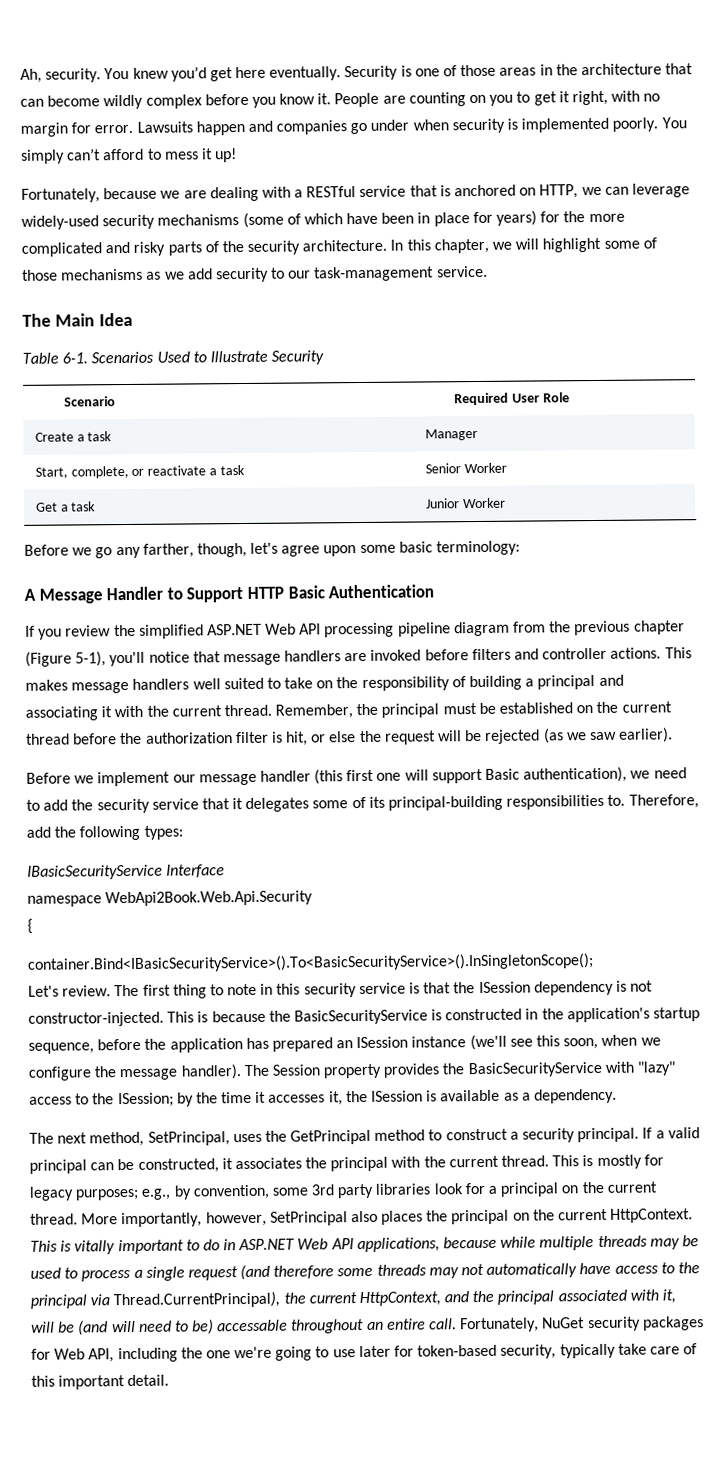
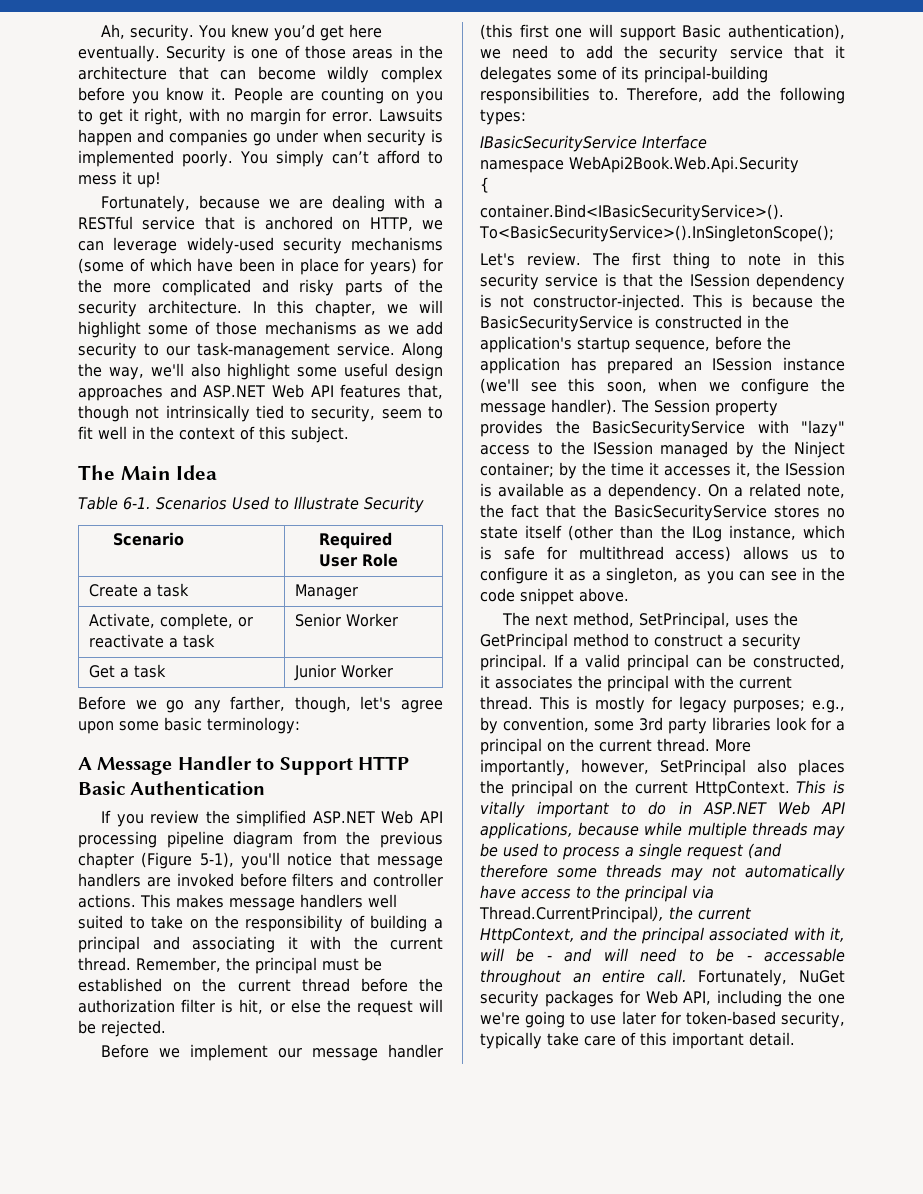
(488, 271) none -> [402,342,443,359] [78,363,443,380] [78,384,443,401] [78,405,443,422] [78,426,349,443] Along the way, we'll also highlight some useful design approaches and ASP.NET Web API features that, though not intrinsically tied to security, seem to fit well in the context of this subject.
[34,467,68,479] Start, -> [88,613,155,628] Activate,
[485,727,674,744] rejected (as we saw earlier). -> [101,1020,166,1037] rejected.
[117,1092,174,1108] ISession; -> [592,441,845,458] [480,462,554,477] ISession managed by the Ninject container;
(617, 1096) none -> [707,483,845,498] [480,504,845,521] [480,525,845,542] [480,546,845,562] [480,567,845,584] [480,588,629,605] On a related note, the fact that the BasicSecurityService stores no state itself (other than the ILog instance, which is safe for multithread access) allows us to configure it as a singleton, as you can see in the code snippet above.
[78,1320,109,1336] (and -> [546,948,593,962] - and
[192,1319,215,1335] be) -> [716,948,752,962] be -

